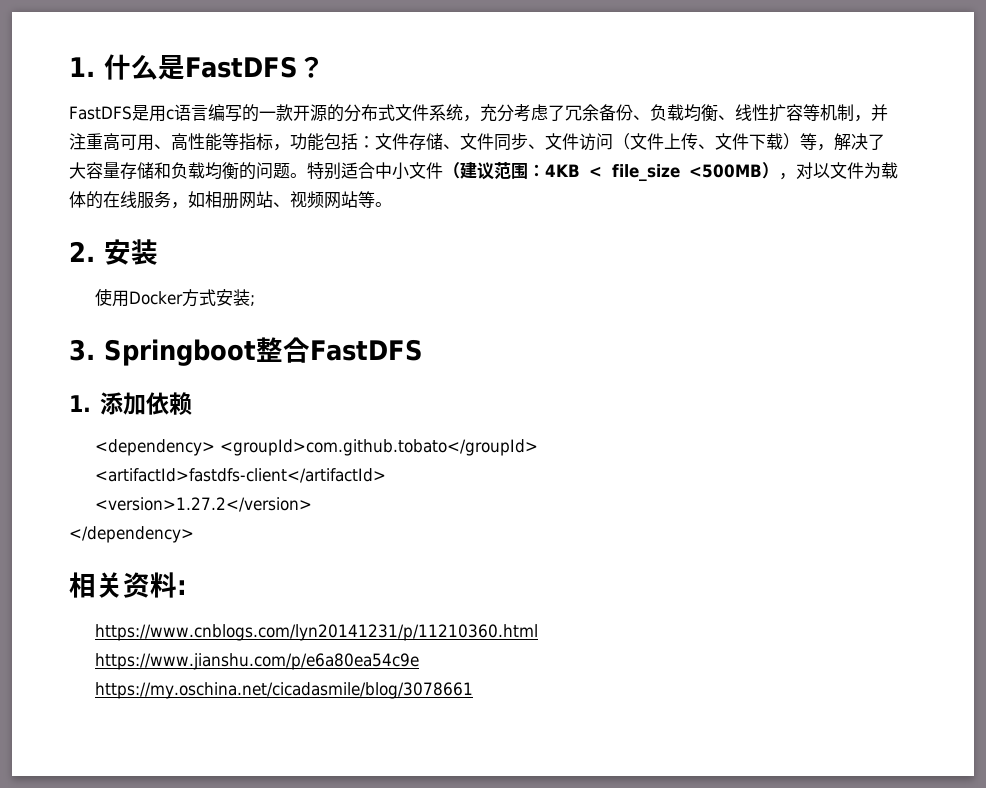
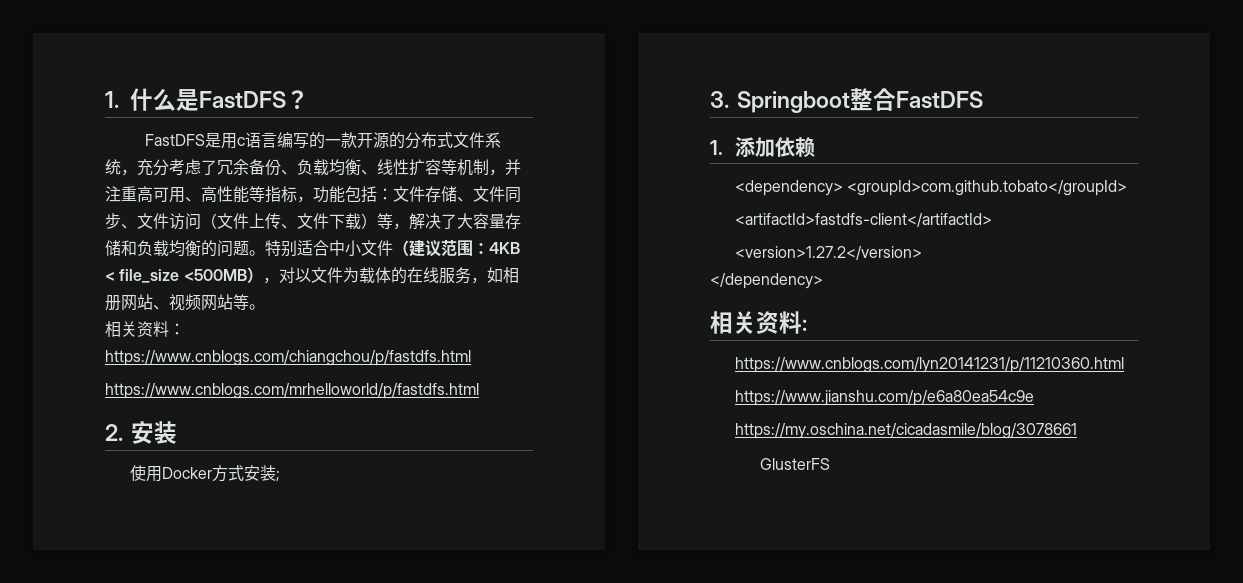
(392, 204) none -> [105,321,185,337] [105,350,471,366] [105,383,479,399] // 相关资料：https://www.cnblogs.com/chiangchou/p/fastdfs.html // https://www.cnblogs.com/mrhelloworld/p/fastdfs.html
(474, 690) none -> [760,458,831,470] // GlusterFS

